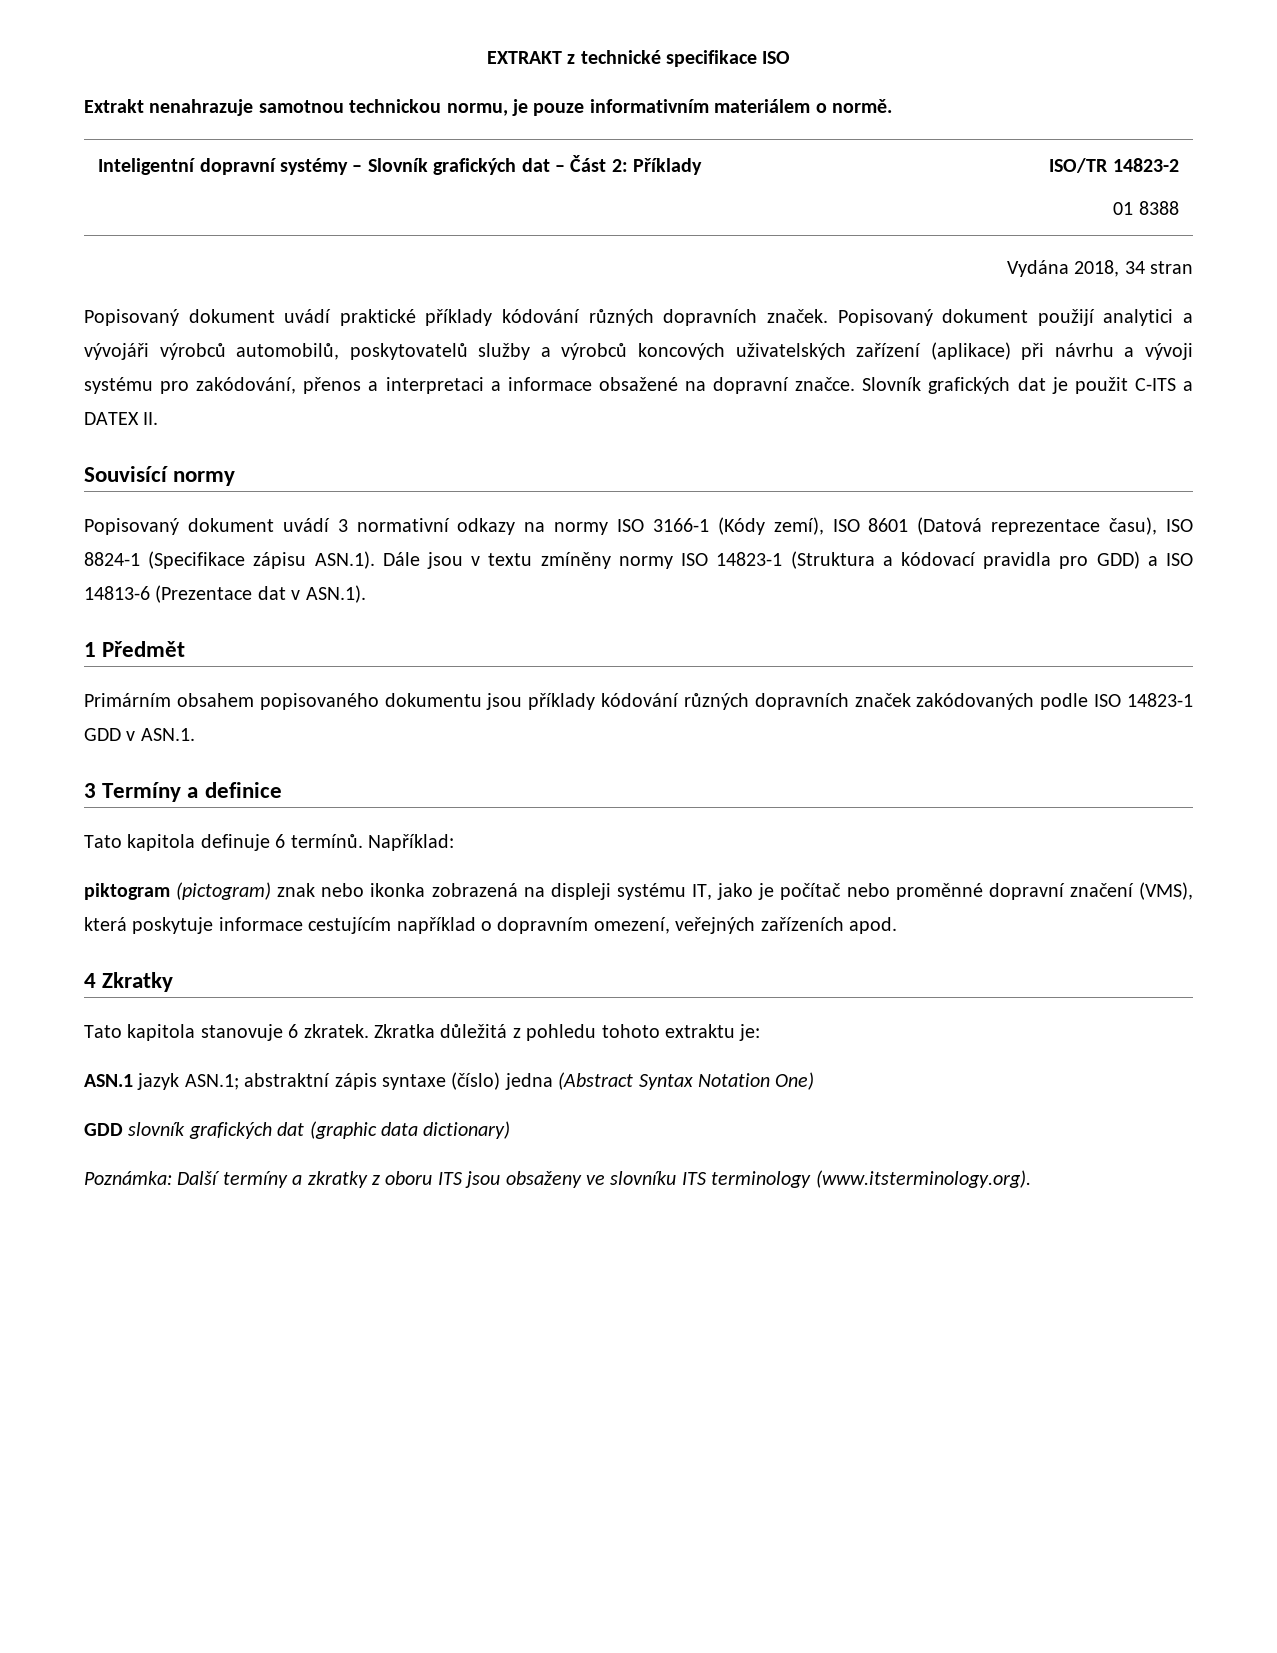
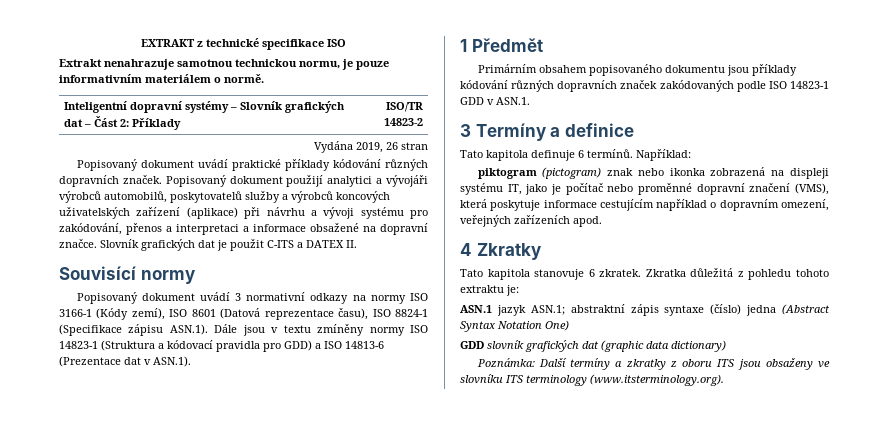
[1113,201,1179,215] // 01 8388 -> (423, 122) none
[1074,260,1145,277] 2018, 34 -> [356,142,398,153] 2019, 26

